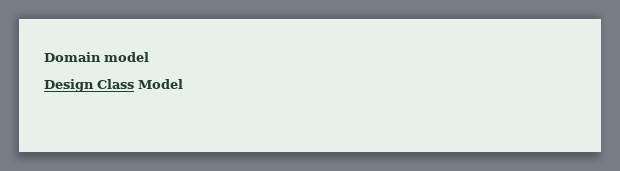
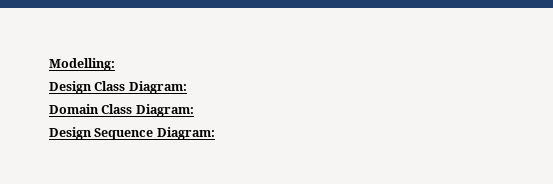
[44,52,149,62] Domain model -> [49,58,115,71] Modelling:
[138,79,183,89] Model -> [128,81,187,94] [49,104,194,117] [49,127,215,140] Diagram: // Domain Class Diagram: // Design Sequence Diagram:

